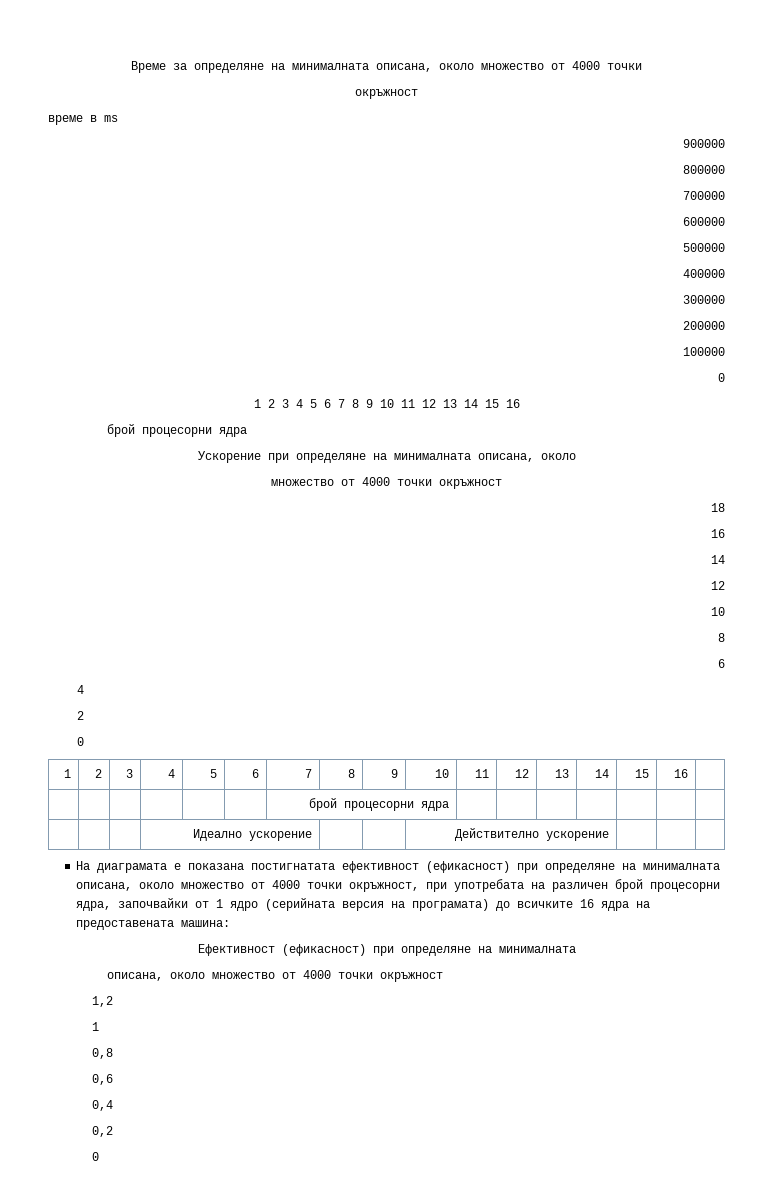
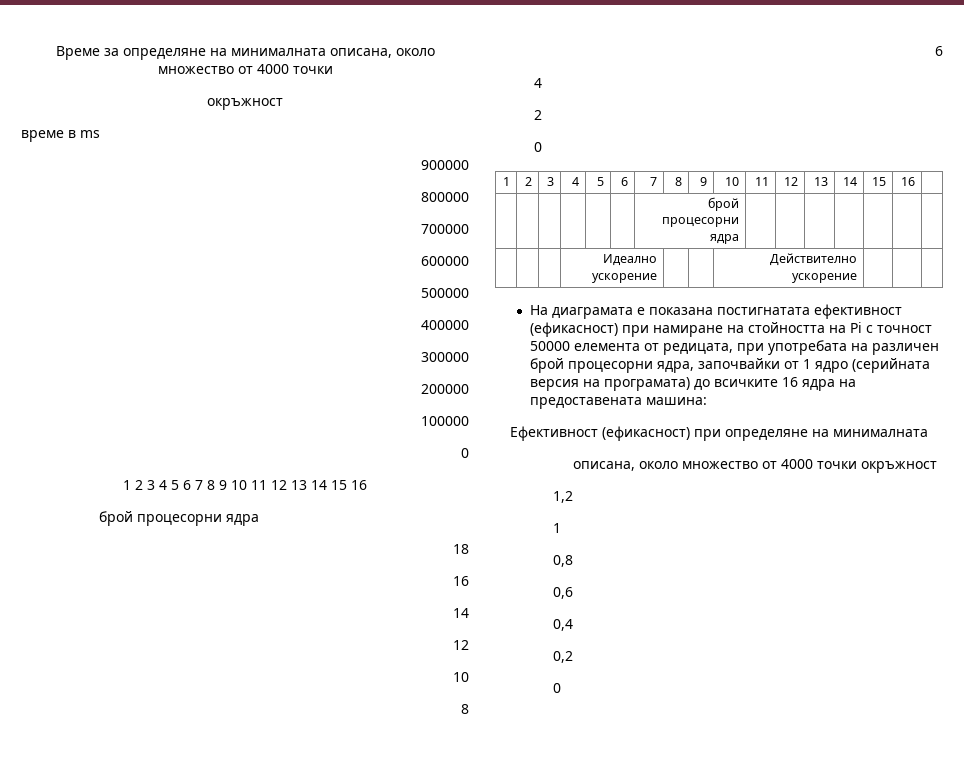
[197,451,576,463] [271,477,502,489] // Ускорение при определяне на минималната описана, около // множество от 4000 точки окръжност -> (259, 520) none
[544,863,720,873] [75,880,419,892] определяне на минималната описана, около множество от 4000 точки окръжност, -> [652,322,932,337] [529,341,733,355] намиране на стойността на Pi с точност 50000 елемента от редицата,

